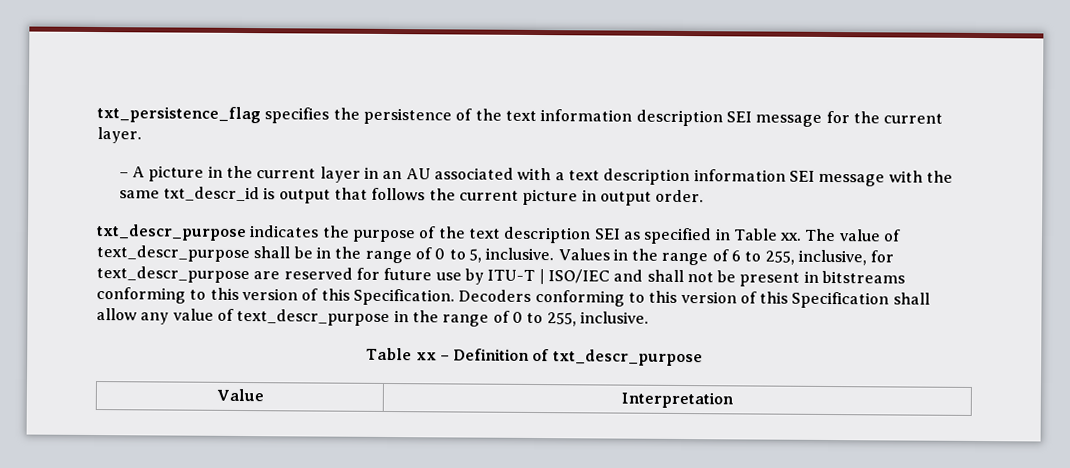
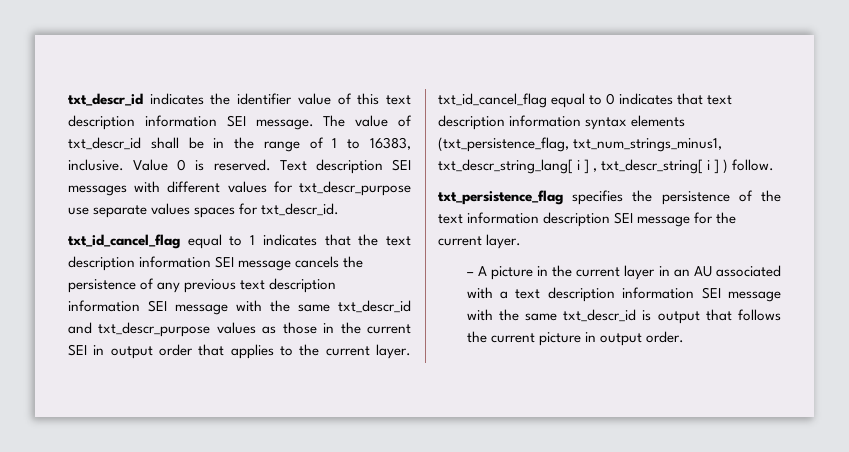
(97, 115) none -> [68,93,412,106] [68,115,412,130] [68,137,411,152] [68,159,411,174] [68,181,411,196] [68,203,340,218] [68,234,412,249] [68,256,364,271] [68,278,337,293] [68,300,411,315] [68,322,412,337] [68,344,411,359] [438,93,733,108] [438,115,686,130] [438,137,723,152] [438,159,775,174] txt_descr_id indicates the identifier value of this text description information SEI message. The value of txt_descr_id shall be in the range of 1 to 16383, inclusive. Value 0 is reserved. Text description SEI messages with different values for txt_descr_purpose use separate values spaces for txt_descr_id. // txt_id_cancel_flag equal to 1 indicates that the text description information SEI message cancels the persistence of any previous text description information SEI message with the same txt_descr_id and txt_descr_purpose values as those in the current SEI in output order that applies to the current layer. txt_id_cancel_flag equal to 0 indicates that text description information syntax elements (txt_persistence_flag, txt_num_strings_minus1, txt_descr_string_lang[ i ] , txt_descr_string[ i ] ) follow. //
[96,224,902,245] [96,245,895,266] [96,266,906,287] [96,287,930,309] [96,308,649,327] [366,347,703,367] [215,388,264,402] [621,391,735,409] // txt_descr_purpose indicates the purpose of the text description SEI as specified in Table xx. The value of text_descr_purpose shall be in the range of 0 to 5, inclusive. Values in the range of 6 to 255, inclusive, for text_descr_purpose are reserved for future use by ITU-T | ISO/IEC and shall not be present in bitstreams conforming to this version of this Specification. Decoders conforming to this version of this Specification shall allow any value of text_descr_purpose in the range of 0 to 255, inclusive. // Table xx – Definition of txt_descr_purpose // Value | Interpretation -> (684, 337) none

